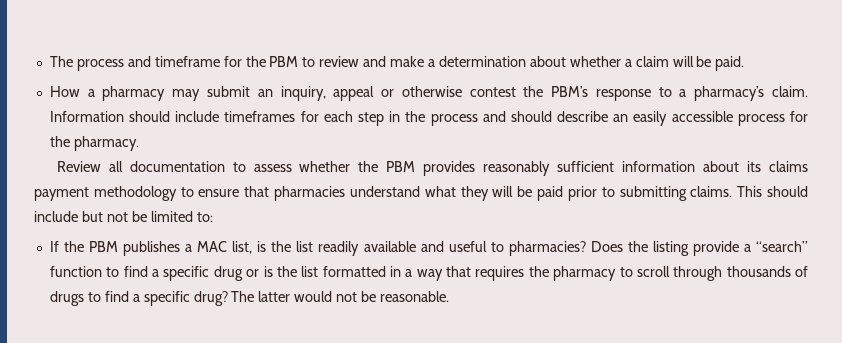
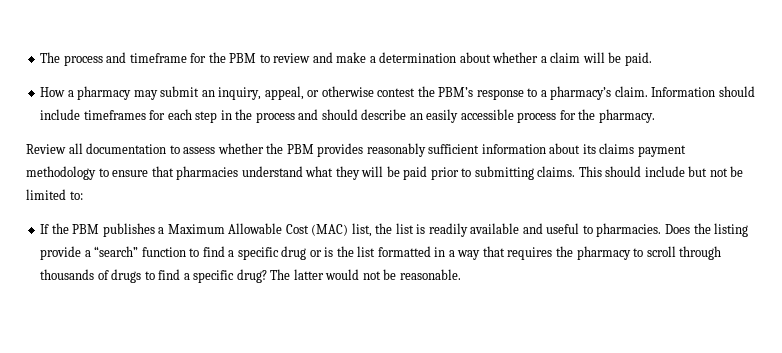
[333,86,375,101] appeal -> [264,86,304,100] appeal,
[197,241,314,254] MAC list, is the list -> [167,223,426,237] Maximum Allowable Cost (MAC) list, the list is
[508,241,586,256] pharmacies? -> [596,223,662,237] pharmacies.

